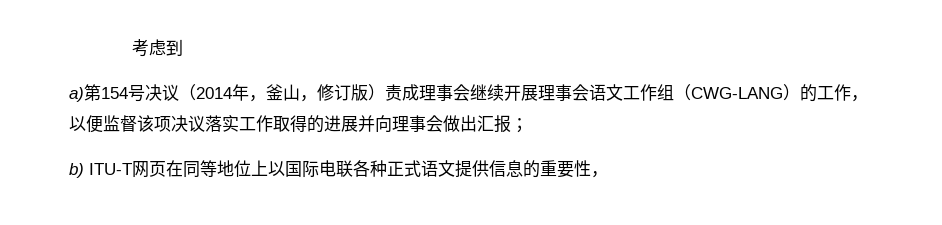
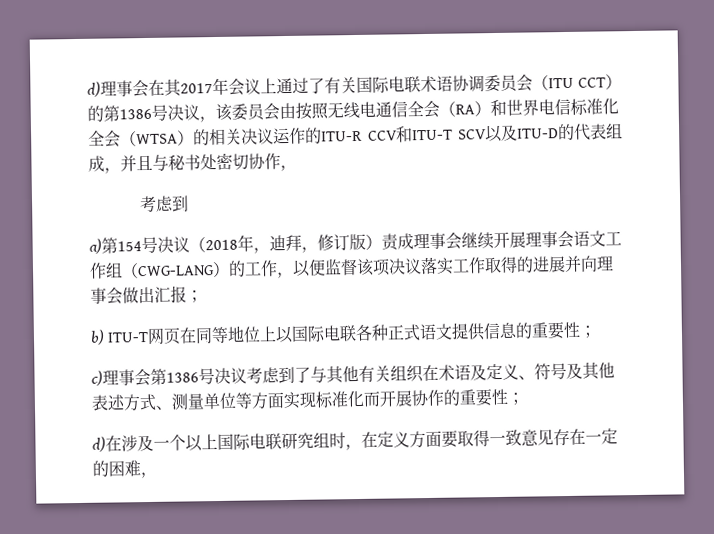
(131, 48) none -> [87,74,622,98] [87,98,619,123] [88,123,623,148] [88,152,297,174] d)理事会在其2017年会议上通过了有关国际电联术语协调委员会（ITU CCT）的第1386号决议，该委员会由按照无线电通信全会（RA）和世界电信标准化全会（WTSA）的相关决议运作的ITU-R CCV和ITU-T SCV以及ITU-D的代表组成，并且与秘书处密切协作， //
[196,84,300,102] 2014年，釜山 -> [205,234,302,254] 2018年，迪拜
(591, 168) none -> [579,325,598,338] [91,362,615,387] [91,388,524,412] [92,428,618,452] [92,460,141,477] ； // c)理事会第1386号决议考虑到了与其他有关组织在术语及定义、符号及其他表述方式、测量单位等方面实现标准化而开展协作的重要性； // d)在涉及一个以上国际电联研究组时，在定义方面要取得一致意见存在一定的困难

